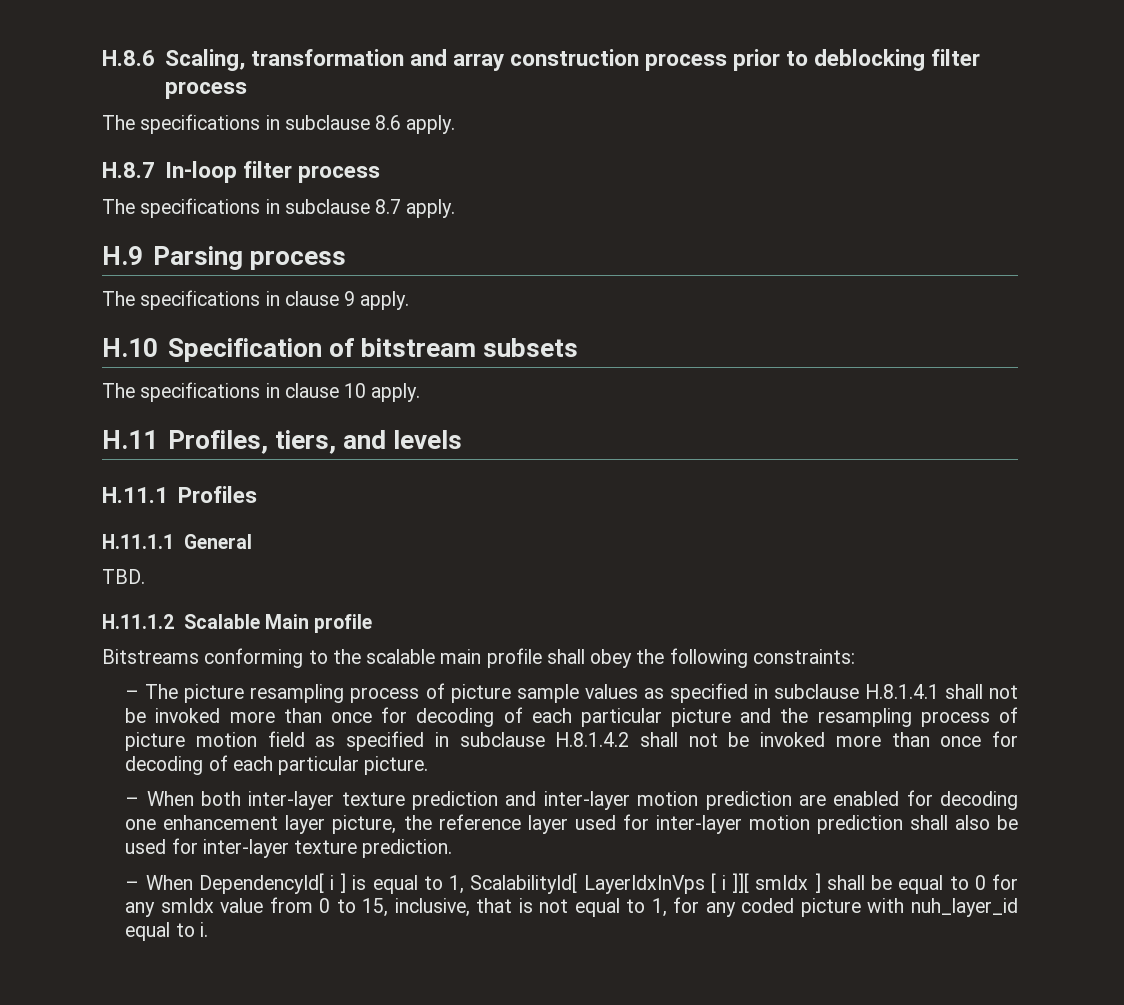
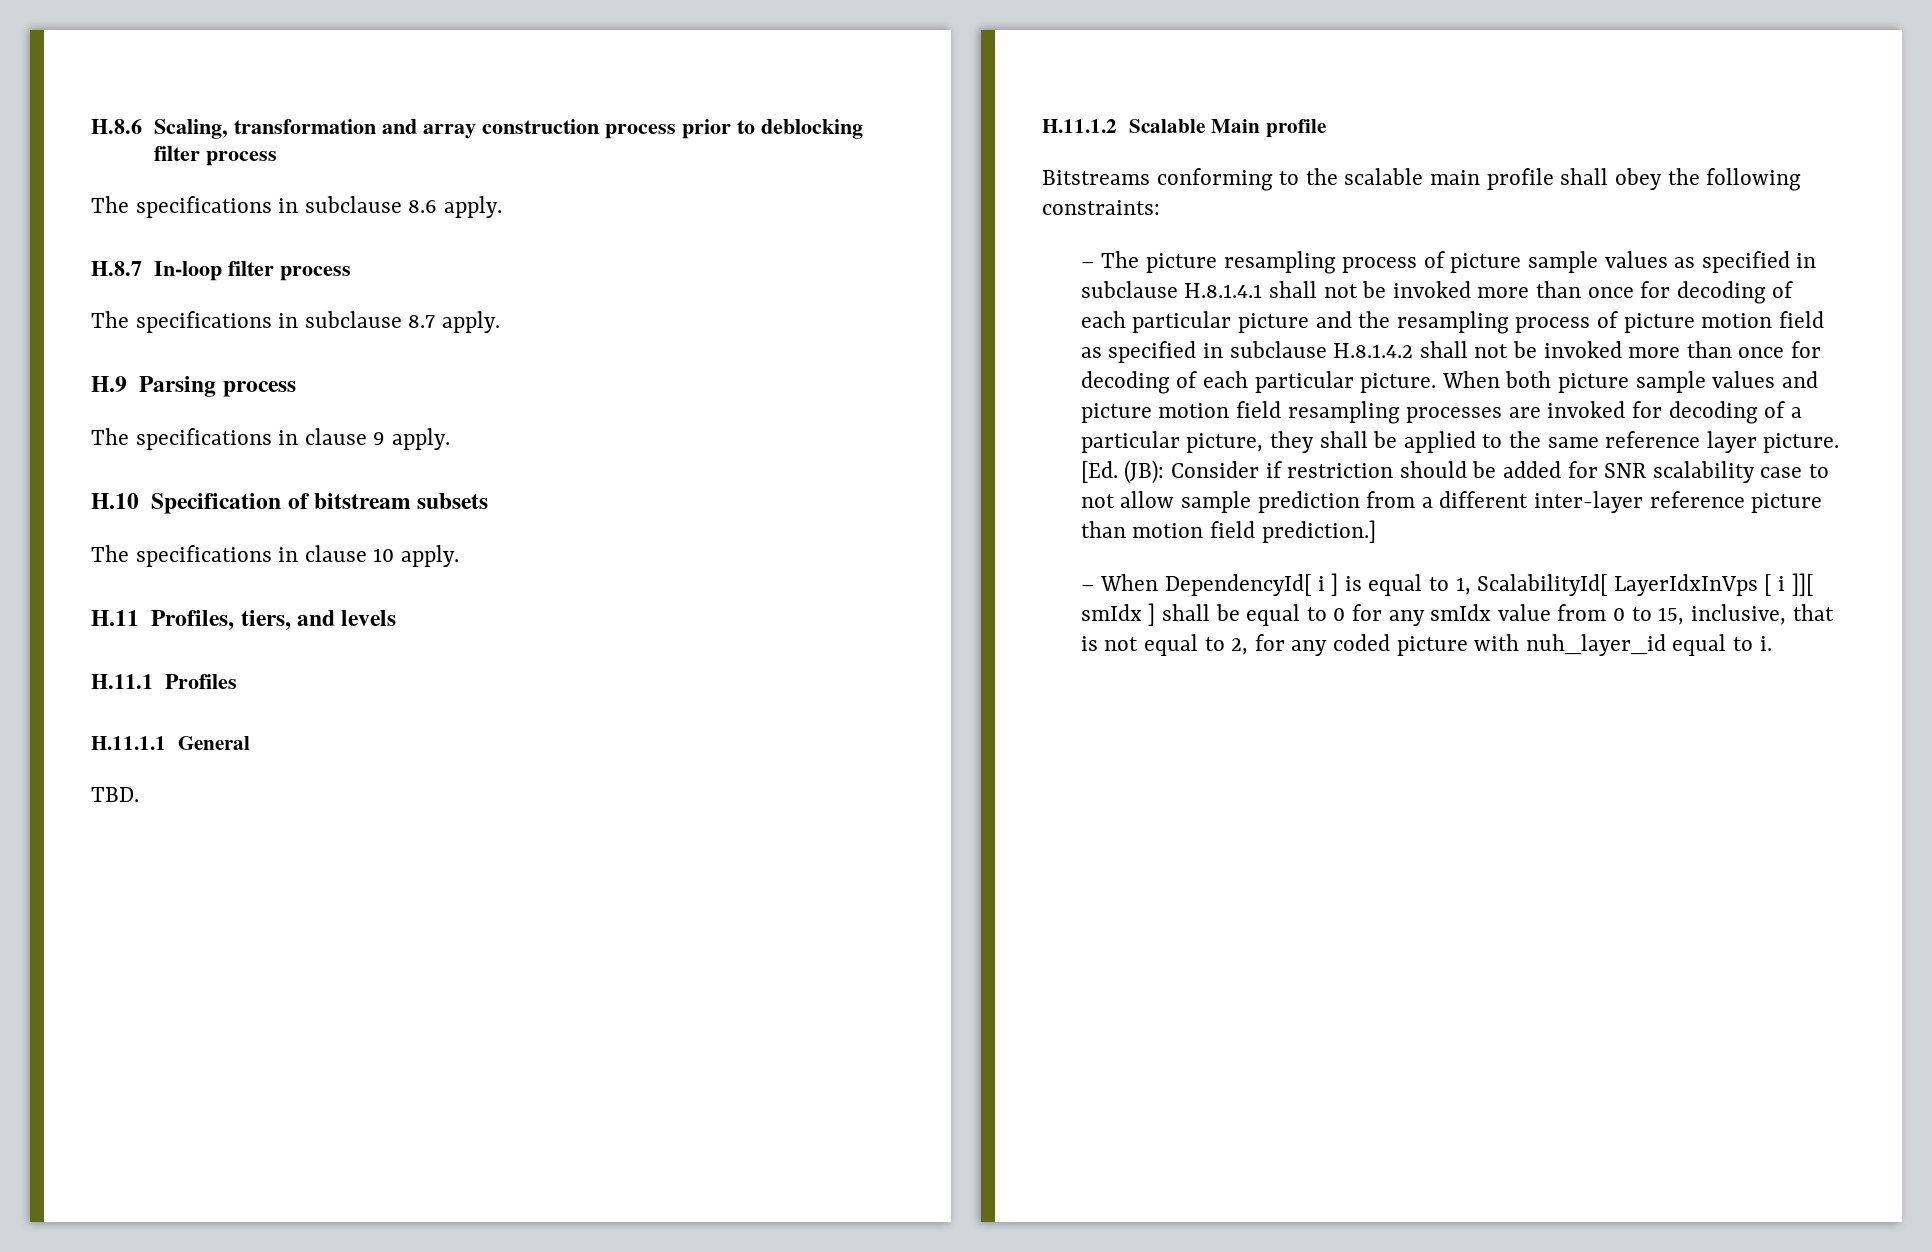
[125,797,140,806] // – -> (1437, 383) none
[248,790,1018,810] [125,814,1018,834] [125,838,453,858] inter-layer texture prediction and inter-layer motion prediction are enabled for decoding one enhancement layer picture, the reference layer used for inter-layer motion prediction shall also be used for inter-layer texture prediction. -> [1557,371,1818,393] [1080,401,1802,424] [1080,431,1840,453] [1080,460,1830,484] [1080,491,1823,513] [1080,520,1376,543] picture sample values and picture motion field resampling processes are invoked for decoding of a particular picture, they shall be applied to the same reference layer picture. [Ed. (JB): Consider if restriction should be added for SNR scalability case to not allow sample prediction from a different inter-layer reference picture than motion field prediction.]
[651,898,667,917] 1, -> [1231,638,1249,655] 2,

